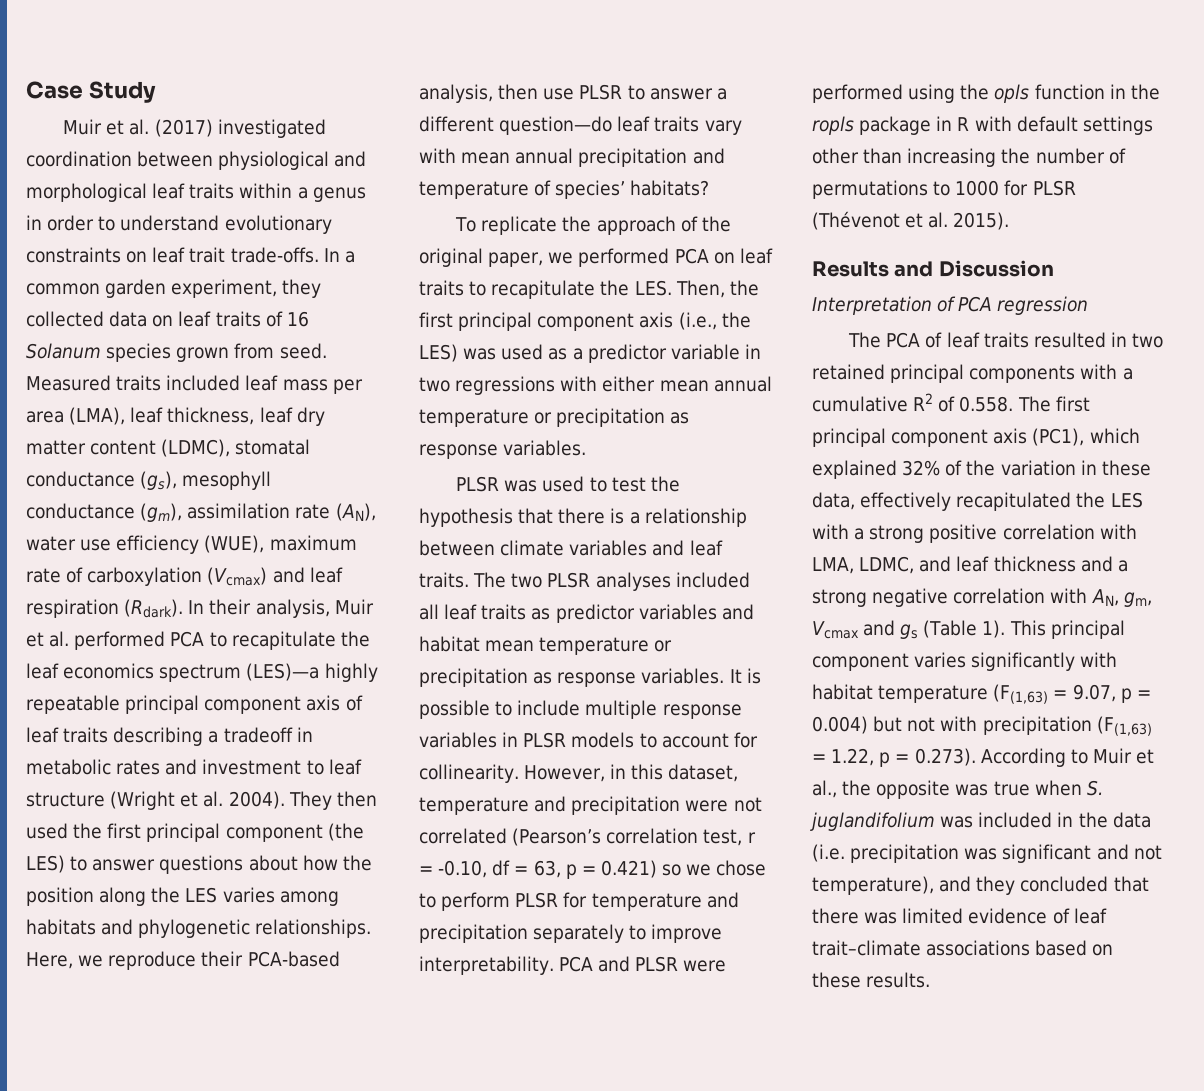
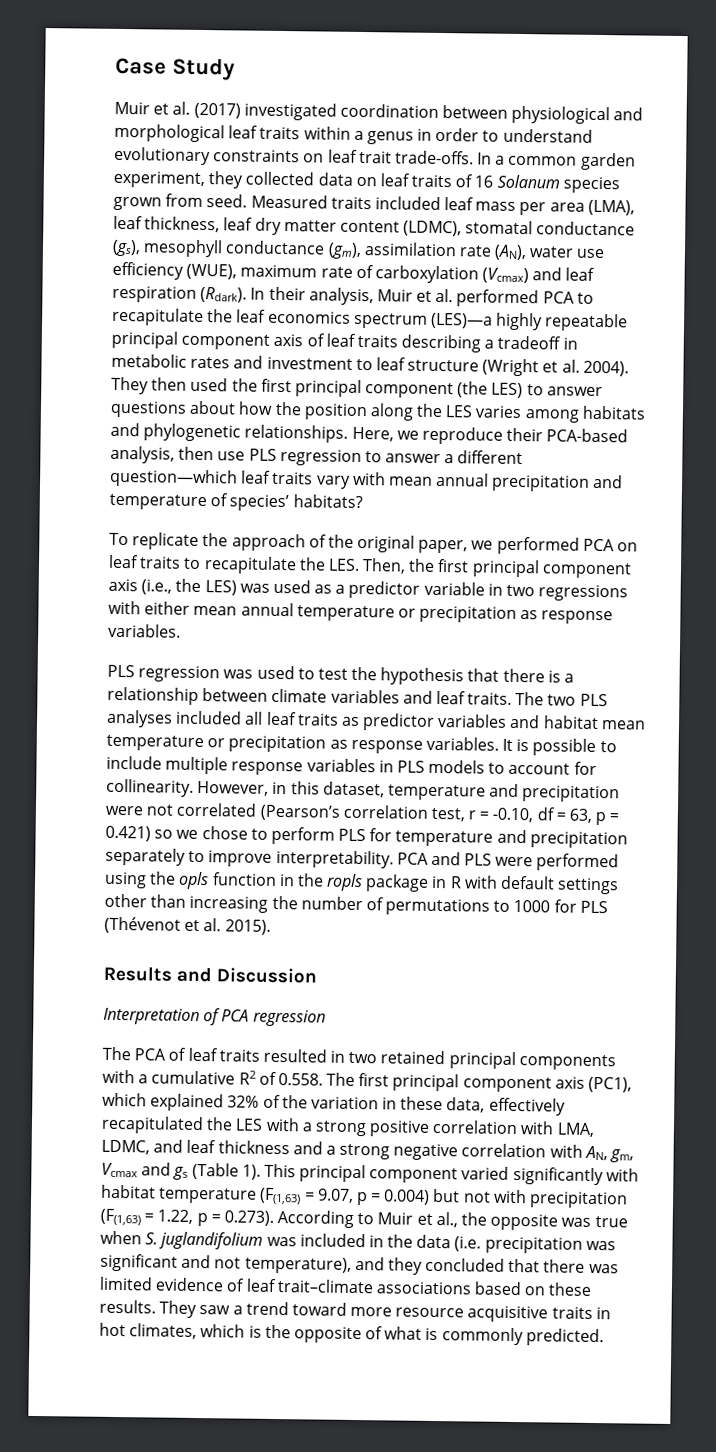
[579,84,623,100] PLSR -> [248,448,362,467] PLS regression
[499,116,613,135] question—do -> [109,468,238,488] question—which
[456,476,500,492] PLSR -> [107,664,221,683] PLS regression
[547,572,591,588] PLSR -> [579,693,608,707] PLS
[523,732,567,748] PLSR -> [396,760,425,773] PLS
[515,892,559,908] PLSR -> [338,828,367,842] PLS
[635,956,679,972] PLSR -> [464,853,493,866] PLS
[1032,180,1076,196] PLSR -> [579,900,608,914] PLS
[914,652,967,668] varies -> [461,1166,510,1180] varied
(931, 980) none -> [159,1300,611,1323] [99,1322,604,1347] They saw a trend toward more resource acquisitive traits in hot climates, which is the opposite of what is commonly predicted.

